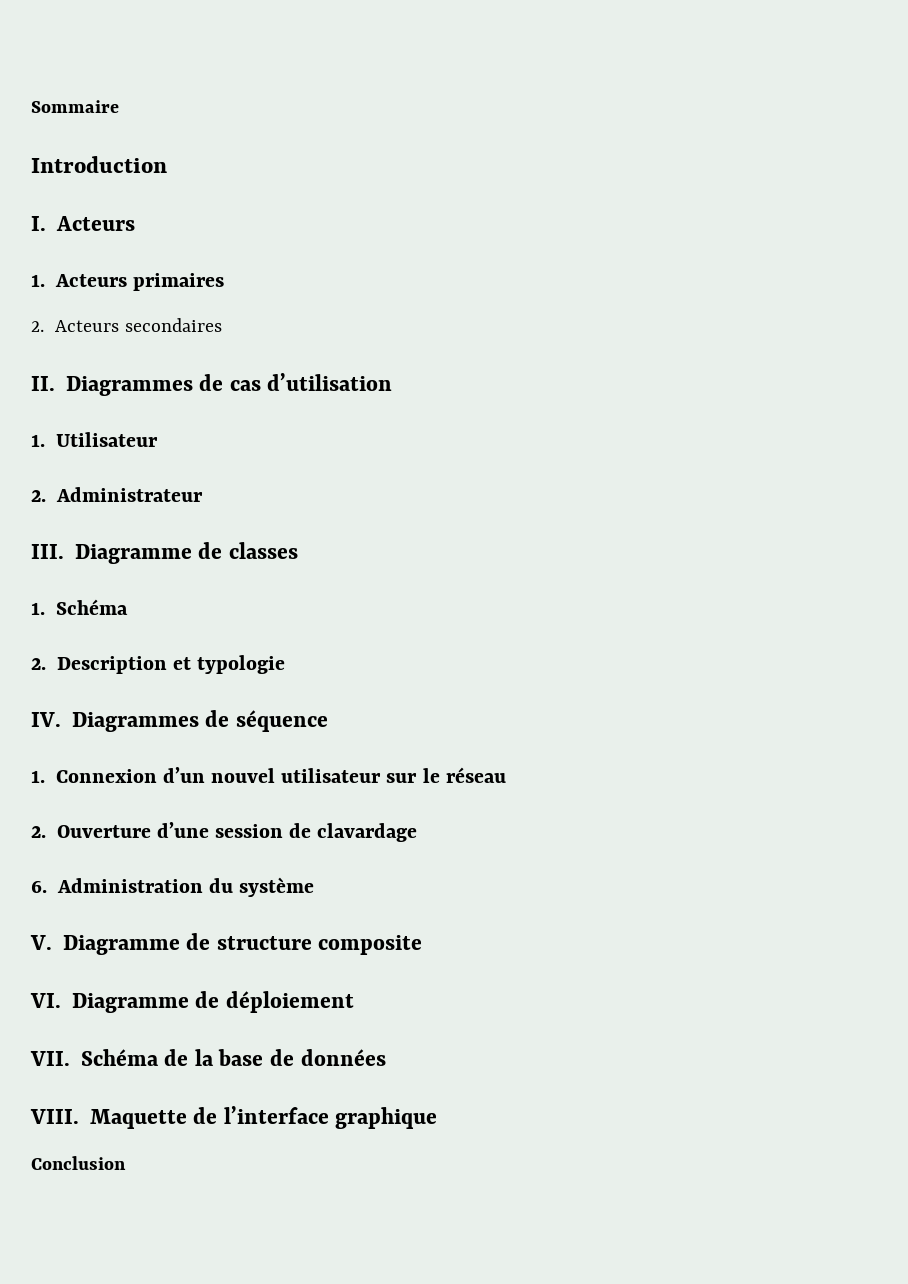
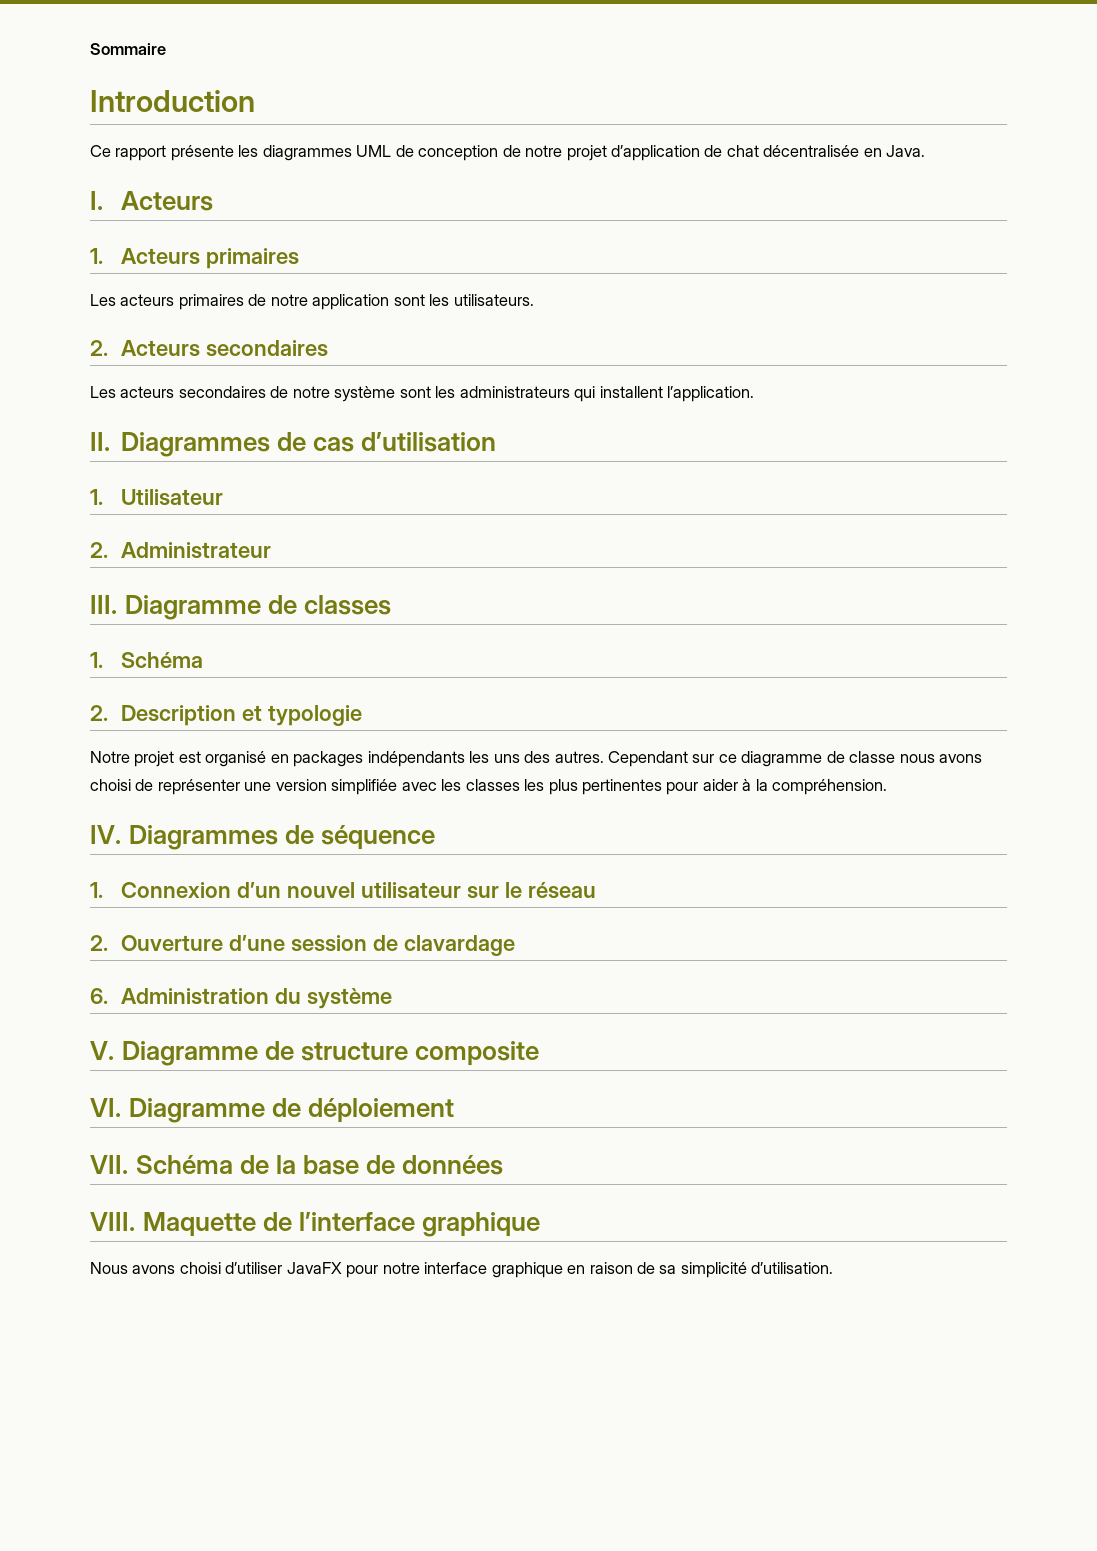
(167, 164) none -> [90,145,926,161] // Ce rapport présente les diagrammes UML de conception de notre projet d’application de chat décentralisée en Java.
[31,318,222,332] 2. Acteurs secondaires -> [90,294,534,310] [90,340,329,357] [90,386,755,402] Les acteurs primaires de notre application sont les utilisateurs. // 2. Acteurs secondaires // Les acteurs secondaires de notre système sont les administrateurs qui installent l’application.
(285, 664) none -> [90,751,983,767] [90,779,888,795] // Notre projet est organisé en packages indépendants les uns des autres. Cependant sur ce diagramme de classe nous avons choisi de représenter une version simplifiée avec les classes les plus pertinentes pour aider à la compréhension.
[31,1156,126,1170] Conclusion -> [90,1262,834,1278] Nous avons choisi d’utiliser JavaFX pour notre interface graphique en raison de sa simplicité d’utilisation.

